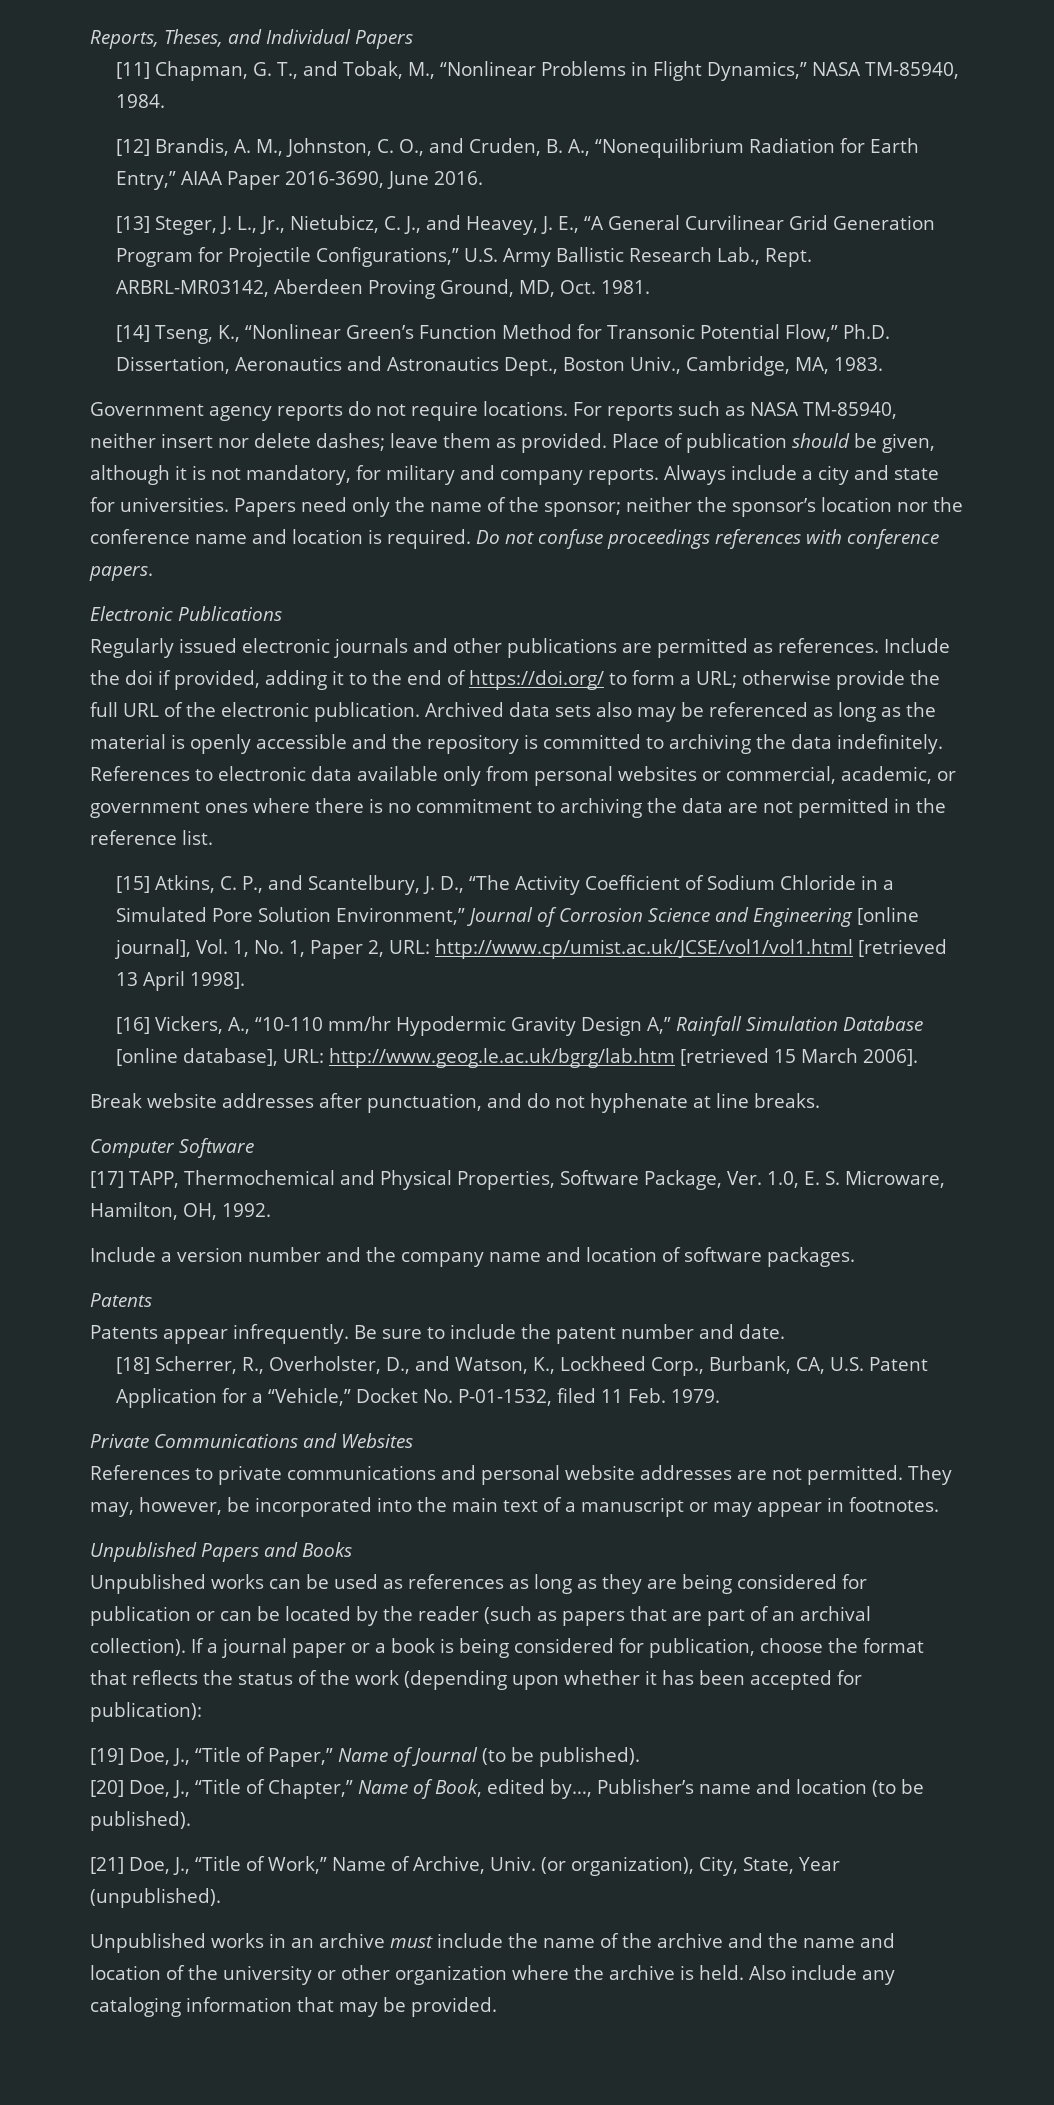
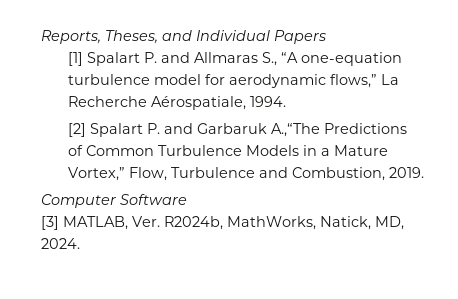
[115,61,959,81] [115,94,165,108] [115,138,919,158] [115,171,483,190] [115,215,935,235] [115,247,812,267] [115,279,650,299] [115,324,890,344] [115,356,883,376] [90,401,897,421] [90,433,935,453] [90,465,939,485] [90,497,964,517] [90,529,939,549] [89,566,153,581] [90,606,282,621] [90,638,950,658] [90,670,940,690] [90,702,936,722] [90,734,943,754] [90,766,956,786] [90,798,946,818] [90,830,213,845] [115,875,894,895] [115,907,919,927] [113,939,947,959] [115,971,245,991] [115,1016,923,1036] [115,1048,918,1068] [90,1093,820,1113] [90,1138,254,1158] [90,1170,945,1190] [90,1202,271,1220] [90,1247,855,1267] [90,1293,152,1307] [90,1324,785,1344] [115,1356,928,1376] [115,1388,720,1408] [90,1433,413,1448] [90,1465,952,1485] [90,1497,939,1517] [90,1542,352,1562] [90,1574,867,1594] [90,1606,871,1626] [90,1638,924,1658] [90,1670,862,1690] [90,1702,202,1722] [90,1747,640,1767] [90,1779,925,1799] [90,1811,191,1831] [90,1856,840,1876] [90,1888,221,1908] [90,1933,895,1953] [90,1965,895,1985] [90,1997,497,2017] [11] Chapman, G. T., and Tobak, M., “Nonlinear Problems in Flight Dynamics,” NASA TM-85940, 1984. // [12] Brandis, A. M., Johnston, C. O., and Cruden, B. A., “Nonequilibrium Radiation for Earth Entry,” AIAA Paper 2016-3690, June 2016. // [13] Steger, J. L., Jr., Nietubicz, C. J., and Heavey, J. E., “A General Curvilinear Grid Generation Program for Projectile Configurations,” U.S. Army Ballistic Research Lab., Rept. ARBRL-MR03142, Aberdeen Proving Ground, MD, Oct. 1981. // [14] Tseng, K., “Nonlinear Green’s Function Method for Transonic Potential Flow,” Ph.D. Dissertation, Aeronautics and Astronautics Dept., Boston Univ., Cambridge, MA, 1983. // Government agency reports do not require locations. For reports such as NASA TM-85940, neither insert nor delete dashes; leave them as provided. Place of publication should be given, although it is not mandatory, for military and company reports. Always include a city and state for universities. Papers need only the name of the sponsor; neither the sponsor’s location nor the conference name and location is required. Do not confuse proceedings references with conference papers. // Electronic Publications // Regularly issued electronic journals and other publications are permitted as references. Include the doi if provided, adding it to the end of https://doi.org/ to form a URL; otherwise provide the full URL of the electronic publication. Archived data sets also may be referenced as long as the material is openly accessible and the repository is committed to archiving the data indefinitely. References to electronic data available only from personal websites or commercial, academic, or government ones where there is no commitment to archiving the data are not permitted in the reference list. // [15] Atkins, C. P., and Scantelbury, J. D., “The Activity Coefficient of Sodium Chloride in a Simulated Pore Solution Environment,” Journal of Corrosion Science and Engineering [online journal], Vol. 1, No. 1, Paper 2, URL: http://www.cp/umist.ac.uk/JCSE/vol1/vol1.html [retrieved 13 April 1998]. // [16] Vickers, A., “10-110 mm/hr Hypodermic Gravity Design A,” Rainfall Simulation Database [online database], URL: http://www.geog.le.ac.uk/bgrg/lab.htm [retrieved 15 March 2006]. // Break website addresses after punctuation, and do not hyphenate at line breaks. // Computer Software // [17] TAPP, Thermochemical and Physical Properties, Software Package, Ver. 1.0, E. S. Microware, Hamilton, OH, 1992. // Include a version number and the company name and location of software packages. // Patents // Patents appear infrequently. Be sure to include the patent number and date. // [18] Scherrer, R., Overholster, D., and Watson, K., Lockheed Corp., Burbank, CA, U.S. Patent Application for a “Vehicle,” Docket No. P-01-1532, filed 11 Feb. 1979. // Private Communications and Websites // References to private communications and personal website addresses are not permitted. They may, however, be incorporated into the main text of a manuscript or may appear in footnotes. // Unpublished Papers and Books // Unpublished works can be used as references as long as they are being considered for publication or can be located by the reader (such as papers that are part of an archival collection). If a journal paper or a book is being considered for publication, choose the format that reflects the status of the work (depending upon whether it has been accepted for publication): // [19] Doe, J., “Title of Paper,” Name of Journal (to be published). // [20] Doe, J., “Title of Chapter,” Name of Book, edited by…, Publisher’s name and location (to be published). // [21] Doe, J., “Title of Work,” Name of Archive, Univ. (or organization), City, State, Year (unpublished). // Unpublished works in an archive must include the name of the archive and the name and location of the university or other organization where the archive is held. Also include any cataloging information that may be provided. -> [67,52,402,66] [67,74,399,88] [67,96,286,110] [67,123,407,137] [67,145,388,156] [67,167,424,181] [41,194,187,208] [41,216,404,230] [41,238,80,249] [1] Spalart P. and Allmaras S., “A one-equation turbulence model for aerodynamic flows,” La Recherche Aérospatiale, 1994. // [2] Spalart P. and Garbaruk A.,“The Predictions of Common Turbulence Models in a Mature Vortex,” Flow, Turbulence and Combustion, 2019. // Computer Software // [3] MATLAB, Ver. R2024b, MathWorks, Natick, MD, 2024.

